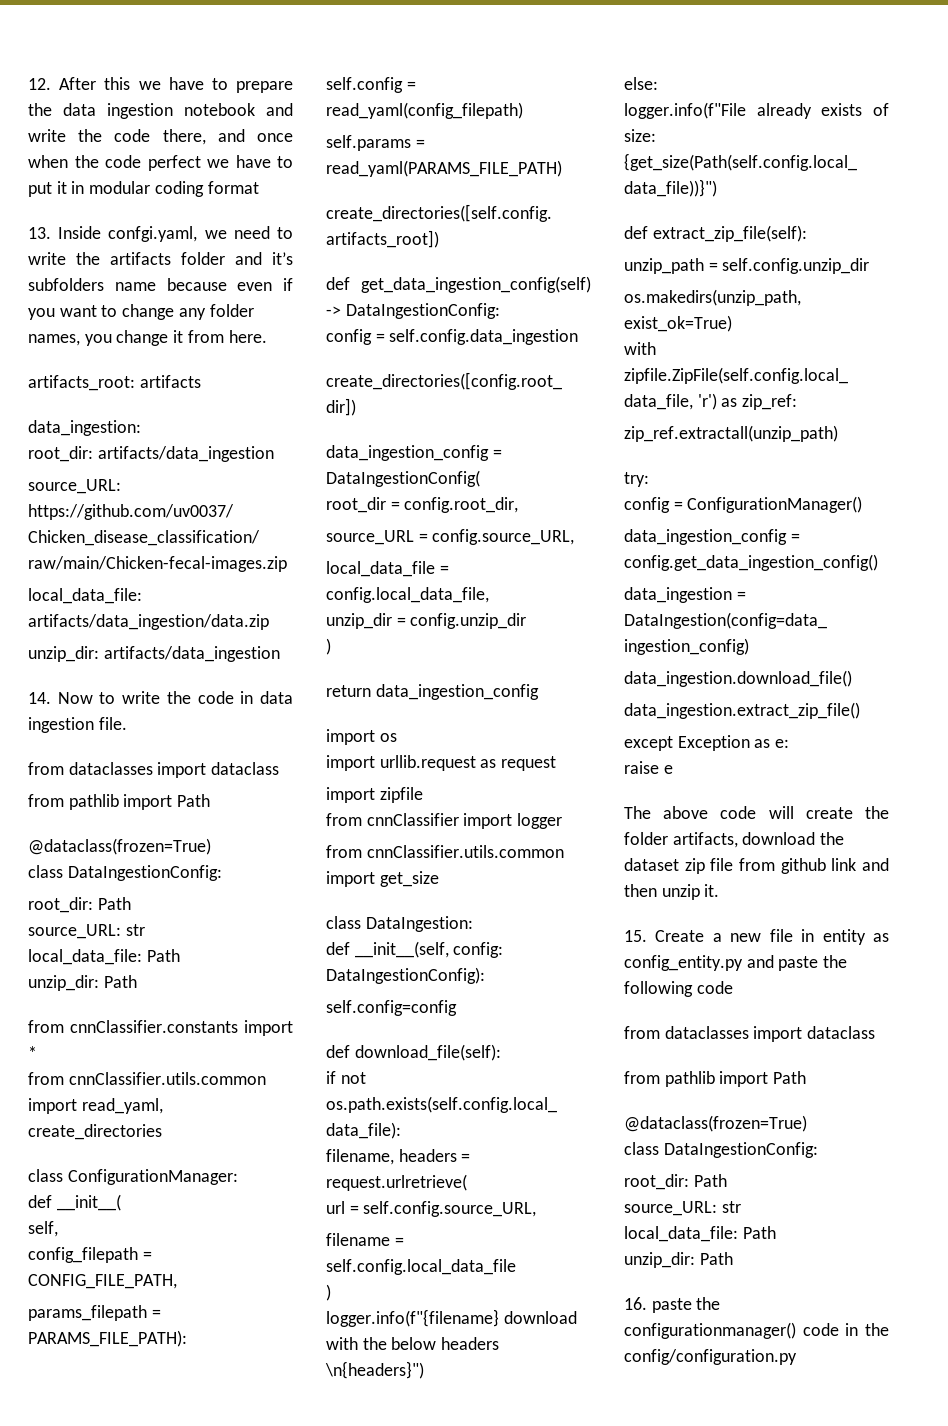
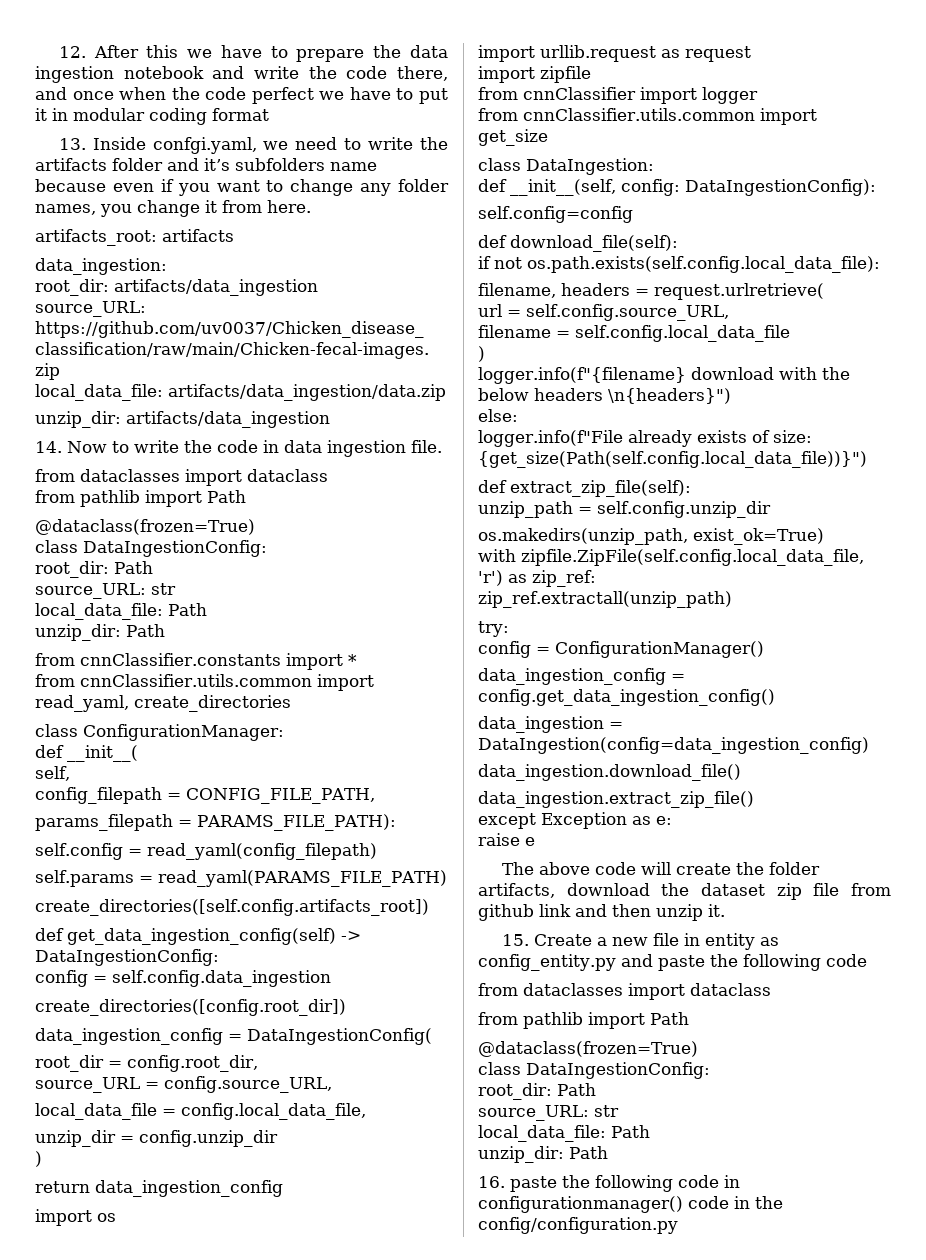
(721, 1303) none -> [595,1175,740,1192] following code in

